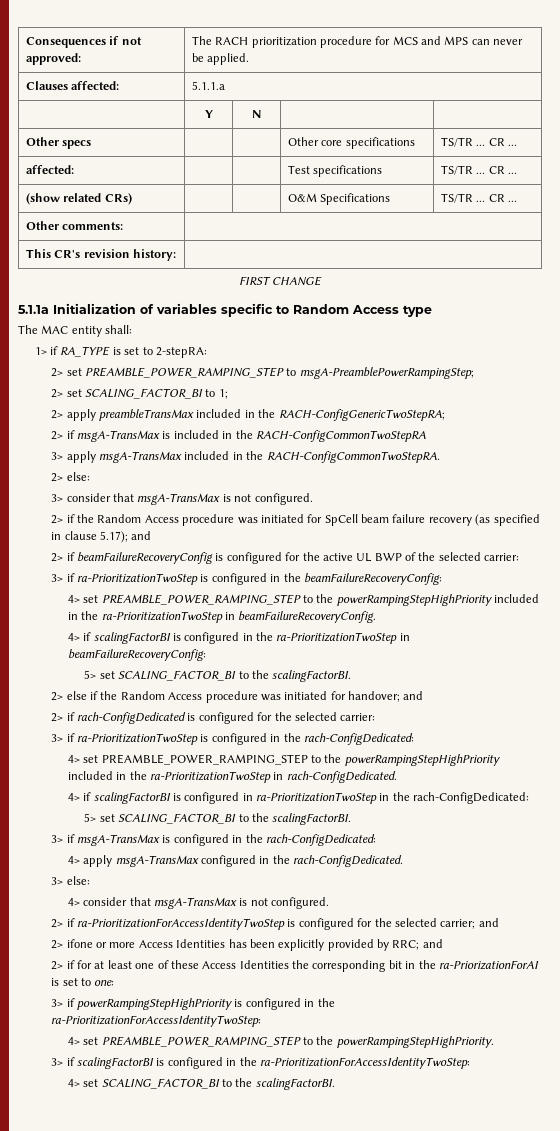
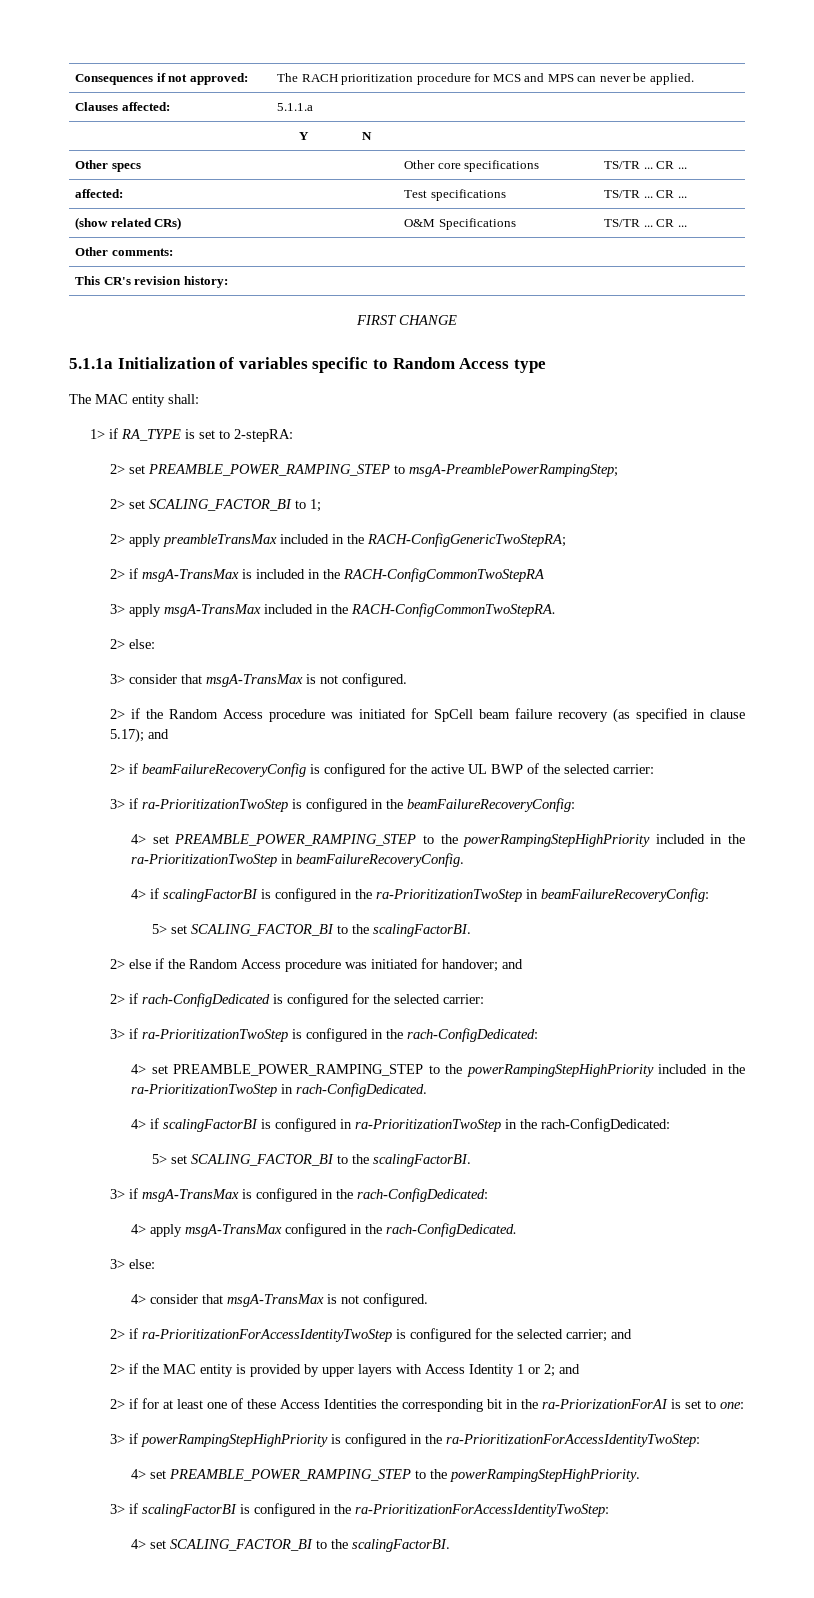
[66,939,420,951] ifone or more Access Identities has been explicitly provided by RRC; -> [129,1363,556,1377] if the MAC entity is provided by upper layers with Access Identity 1 or 2;

